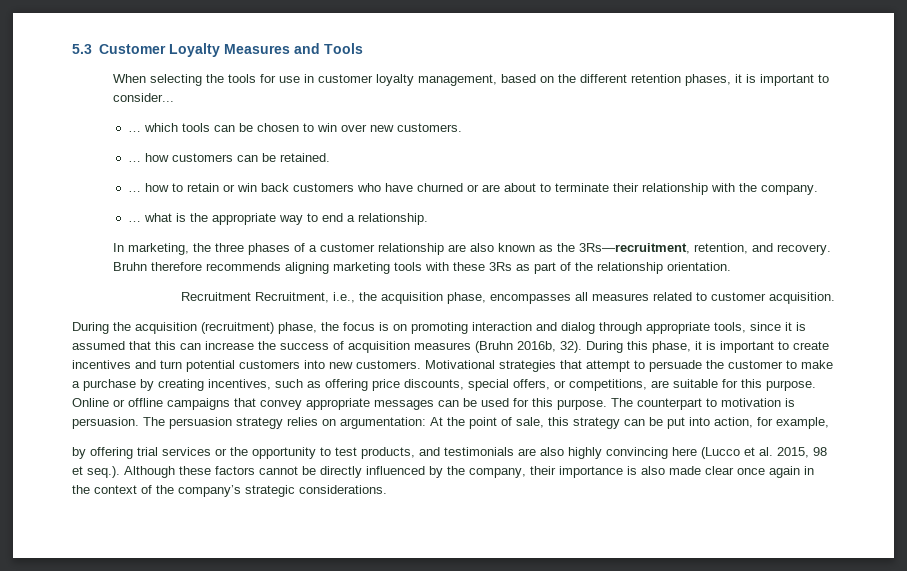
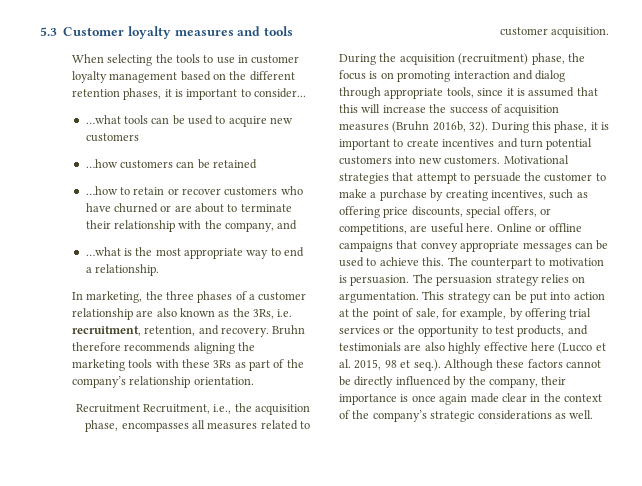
[168,43,363,57] Loyalty Measures and Tools -> [127,26,293,39] loyalty measures and tools
[260,74,277,83] for -> [203,55,214,63] to
[418,74,498,86] management, -> [109,72,178,83] management
[127,123,178,132] … which -> [85,115,121,124] …what
[256,123,462,132] [127,153,330,162] [127,183,169,192] chosen to win over new customers. // … how customers can be retained. // … how -> [188,115,294,127] [85,133,139,142] [85,159,258,169] [85,186,118,195] used to acquire new customers // …how customers can be retained // …how
[236,183,289,192] win back -> [182,188,222,195] recover
[760,185,818,195] [127,213,172,222] company. // … what -> [225,220,298,232] [85,247,121,256] company, and // …what
(208, 217) none -> [155,248,181,256] most
[579,243,691,254] 3Rs—recruitment, -> [253,309,293,319] [71,326,141,336] 3Rs, i.e. recruitment,
(330, 268) none -> [237,342,255,351] the
(594, 266) none -> [71,376,126,388] company’s
[180,343,201,350] can -> [361,104,381,113] will
[673,379,816,391] suitable for this purpose. -> [430,223,494,233] useful here.
[513,398,607,410] for this purpose. -> [366,257,445,266] to achieve this.
[340,417,569,429] argumentation: At the point of sale, this -> [339,291,445,303] argumentation. This
[714,417,753,428] action, -> [573,292,605,300] [339,308,439,320] action at the point of sale,
(829, 423) // -> (507, 314) none
[606,447,668,459] convincing -> [483,342,528,351] effective
[641,466,800,478] also made clear once again -> [411,393,527,405] once again made clear
[299,485,387,494] considerations. -> [477,410,594,420] considerations as well.

